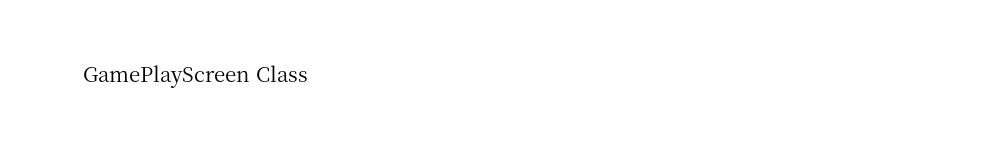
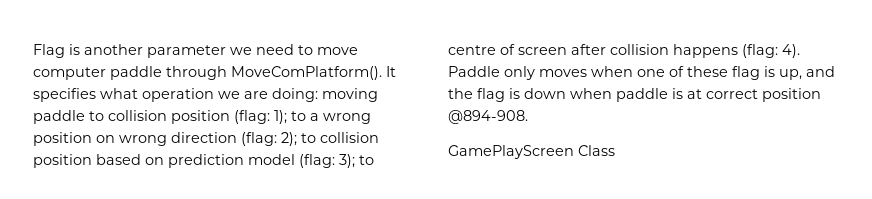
(83, 76) none -> [33,44,358,58] [33,66,396,80] [33,88,378,102] [33,110,371,124] [33,132,379,146] [33,154,374,168] [448,44,800,58] [448,66,835,80] [448,88,821,102] [448,110,528,124] Flag is another parameter we need to move computer paddle through MoveComPlatform(). It specifies what operation we are doing: moving paddle to collision position (flag: 1); to a wrong position on wrong direction (flag: 2); to collision position based on prediction model (flag: 3); to centre of screen after collision happens (flag: 4). Paddle only moves when one of these flag is up, and the flag is down when paddle is at correct position @894-908. //

